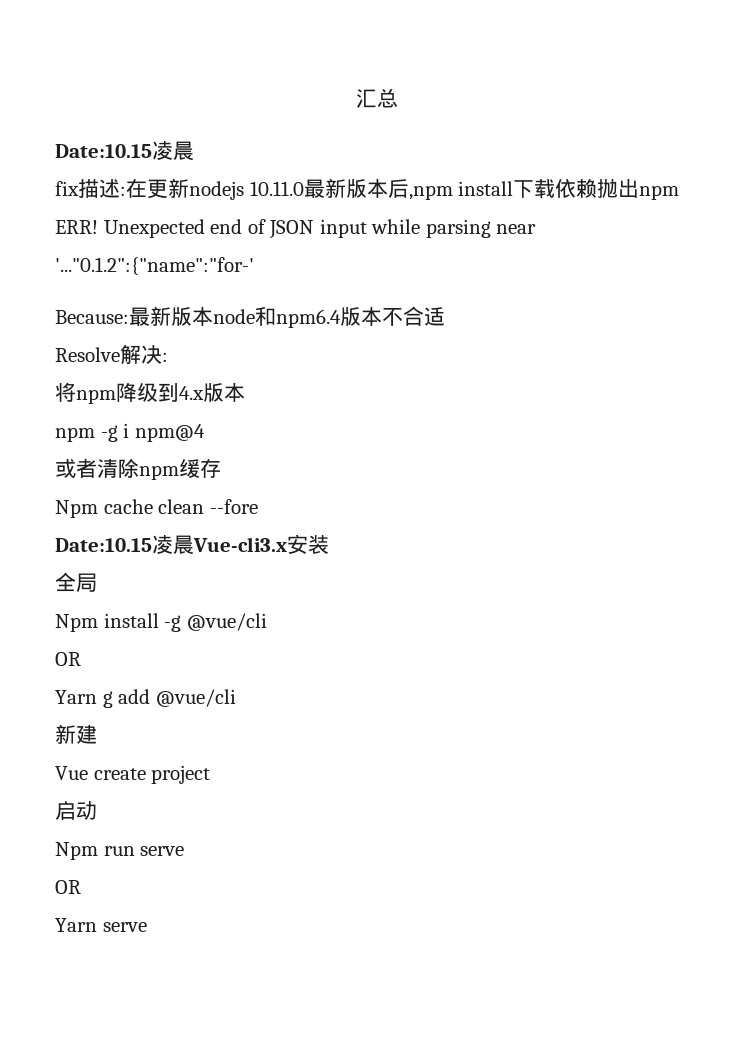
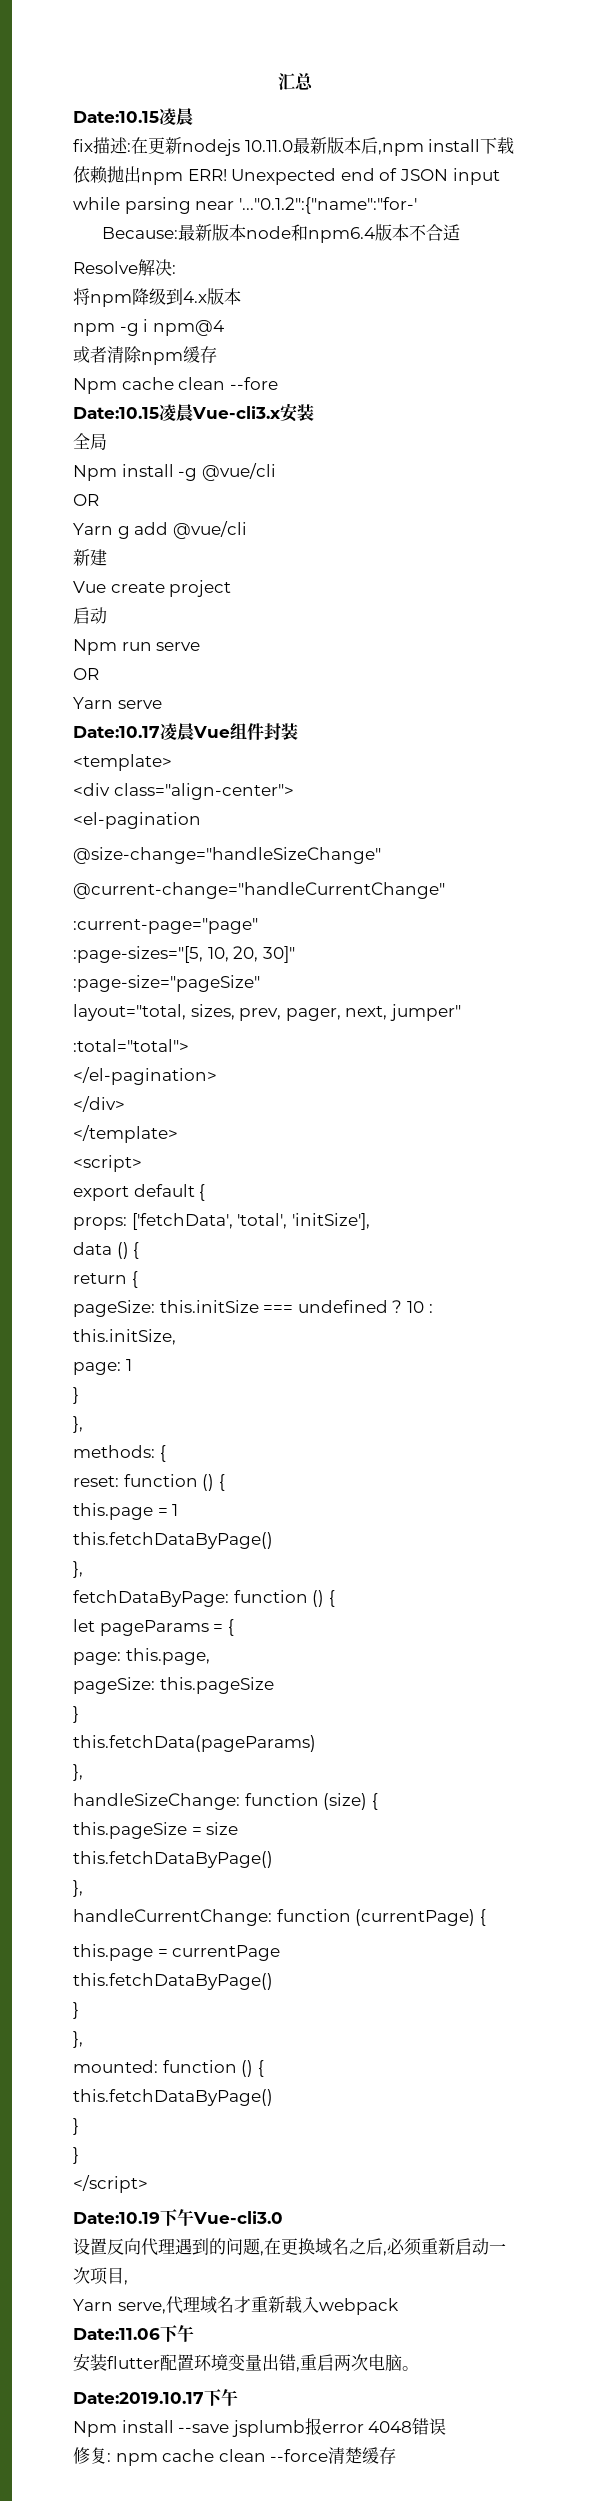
(147, 927) none -> [73,723,298,740] [73,754,172,771] [73,783,294,800] [73,812,201,829] [73,847,381,864] [73,882,445,899] [73,918,258,934] [73,946,295,963] [73,975,260,992] [73,1004,461,1021] [73,1039,189,1052] [73,1067,217,1085] [73,1096,125,1112] [73,1125,178,1143] [73,1155,142,1172] [73,1184,206,1201] [73,1213,370,1230] [73,1242,140,1259] [73,1271,138,1288] [73,1300,433,1317] [73,1329,176,1345] [73,1359,132,1375] [73,1387,79,1404] [73,1416,83,1433] [73,1445,166,1462] [73,1474,225,1491] [73,1503,179,1520] [73,1532,273,1549] [73,1561,83,1578] [73,1590,335,1607] [73,1619,234,1636] [73,1648,210,1665] [73,1677,274,1694] [73,1706,79,1723] [73,1735,316,1752] [73,1764,83,1781] [73,1793,378,1810] [73,1822,239,1839] [73,1851,273,1868] [73,1880,83,1897] [73,1909,486,1926] [73,1944,281,1961] [73,1973,273,1990] [73,2002,79,2019] [73,2031,83,2048] [73,2060,264,2077] [73,2089,273,2106] [73,2118,79,2135] [73,2147,79,2164] [73,2175,148,2193] [73,2209,283,2226] [73,2238,506,2256] [73,2267,128,2285] [73,2296,399,2315] [73,2325,194,2342] [73,2354,419,2372] [73,2389,238,2406] [73,2418,447,2437] [73,2447,397,2466] // Date:10.17凌晨Vue组件封装 // <template> // <div class="align-center"> // <el-pagination // @size-change="handleSizeChange" // @current-change="handleCurrentChange" // :current-page="page" // :page-sizes="[5, 10, 20, 30]" // :page-size="pageSize" // layout="total, sizes, prev, pager, next, jumper" // :total="total"> // </el-pagination> // </div> // </template> // <script> // export default { // props: ['fetchData', 'total', 'initSize'], // data () { // return { // pageSize: this.initSize === undefined ? 10 : this.initSize, // page: 1 // } // }, // methods: { // reset: function () { // this.page = 1 // this.fetchDataByPage() // }, // fetchDataByPage: function () { // let pageParams = { // page: this.page, // pageSize: this.pageSize // } // this.fetchData(pageParams) // }, // handleSizeChange: function (size) { // this.pageSize = size // this.fetchDataByPage() // }, // handleCurrentChange: function (currentPage) { // this.page = currentPage // this.fetchDataByPage() // } // }, // mounted: function () { // this.fetchDataByPage() // } // } // </script> // Date:10.19下午Vue-cli3.0 // 设置反向代理遇到的问题,在更换域名之后,必须重新启动一次项目, // Yarn serve,代理域名才重新载入webpack // Date:11.06下午 // 安装flutter配置环境变量出错,重启两次电脑。 // Date:2019.10.17下午 // Npm install --save jsplumb报error 4048错误 // 修复: npm cache clean --force清楚缓存

